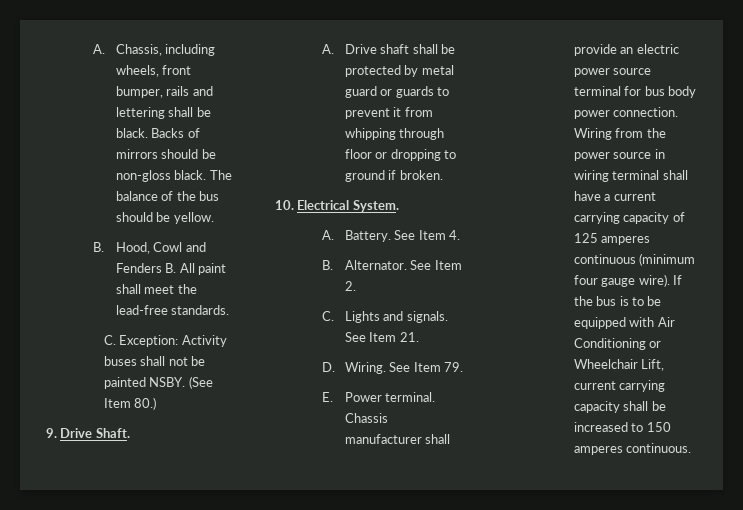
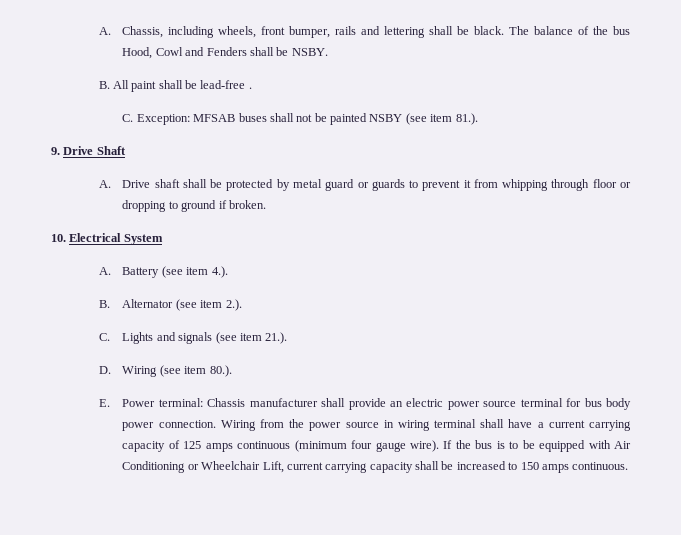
[151,128,200,138] [115,149,216,159] [115,170,207,182] Backs of mirrors should be non-gloss black. -> (505, 30) none
[115,212,214,224] [92,242,104,252] should be yellow. // B. -> (630, 30) none
(162, 268) none -> [249,47,328,56] shall be NSBY. //
[144,284,197,294] [115,305,230,315] meet the lead-free standards. -> [185,80,252,89] be lead-free .
[181,335,227,347] Activity -> [193,114,236,122] MFSAB
[149,376,213,389] [103,397,157,410] NSBY. (See Item 80.) -> [369,113,478,125] NSBY (see item 81.).
[95,428,130,438] Shaft. -> [96,146,126,155] Shaft
[352,200,399,212] [321,230,460,242] [321,260,462,270] [344,281,356,291] [321,311,448,323] [344,332,419,342] [321,362,463,374] System. // A. Battery. See Item 4. // B. Alternator. See Item 2. // C. Lights and signals. See Item 21. // D. Wiring. See Item 79. -> [123,234,163,245] [98,266,228,278] [98,299,242,311] [98,332,288,344] [98,365,232,377] System // A. Battery (see item 4.). // B. Alternator (see item 2.). // C. Lights and signals (see item 21.). // D. Wiring (see item 80.).
[385,392,436,402] terminal. -> [158,398,203,407] terminal:
[601,236,651,245] amperes -> [205,443,233,452] amps
[573,446,623,455] amperes -> [541,464,569,473] amps

